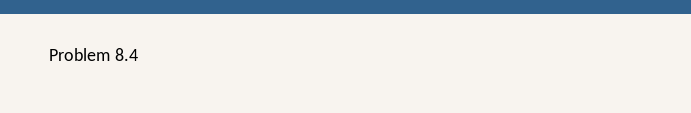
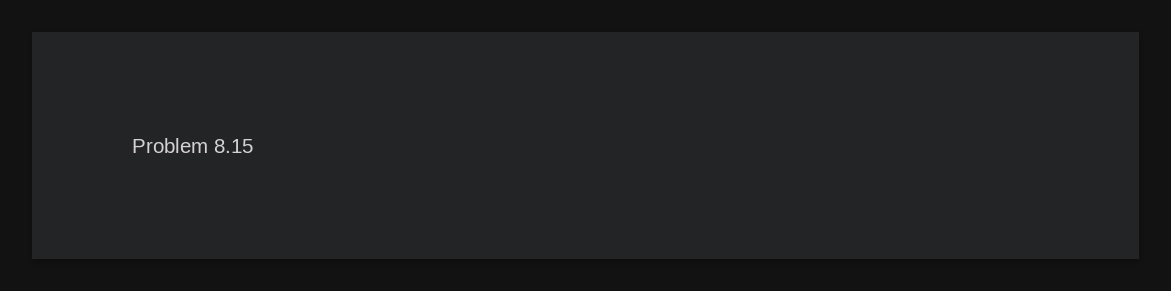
[114,48,138,61] 8.4 -> [214,139,253,153] 8.15

